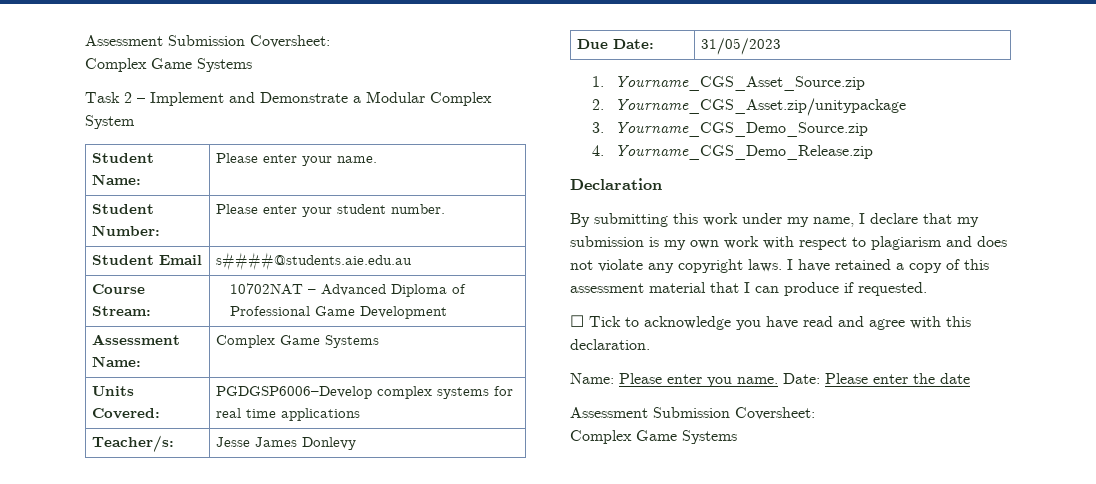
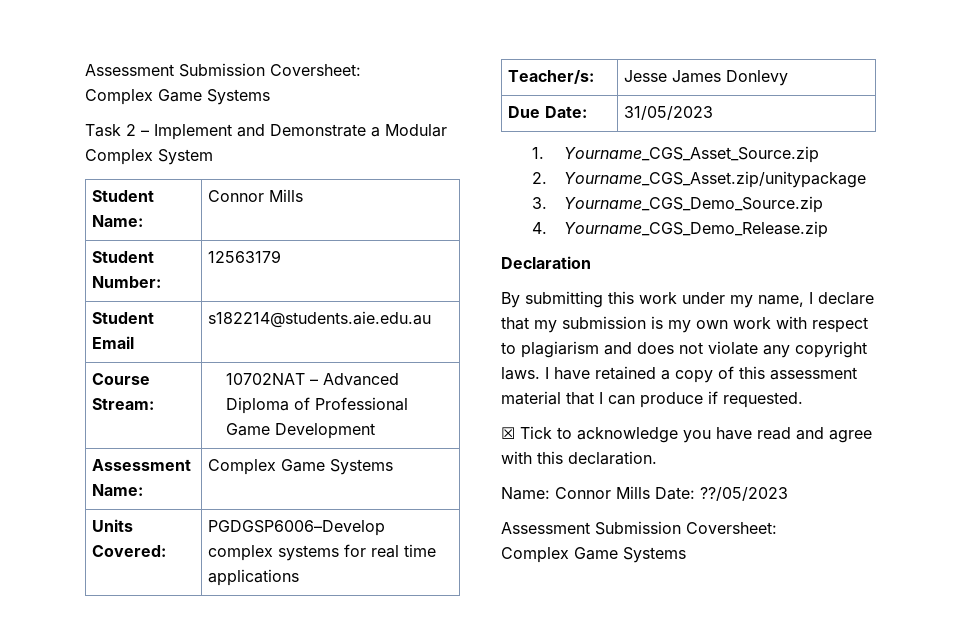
[216,153,378,166] [92,204,155,214] [92,225,161,236] [216,204,446,217] Please enter your name. // Student Number: | Please enter your student number. -> [207,189,303,202] [91,251,154,263] [91,276,161,288] [207,250,281,263] Connor Mills // Student Number: | 12563179
[216,252,413,271] s####@students.aie.edu.au -> [207,311,431,328] s182214@students.aie.edu.au
[570,315,584,327] ☐ -> [501,427,515,439] ☒
[619,373,970,387] Please enter you name. Date: Please enter the date -> [555,486,788,501] Connor Mills Date: ??/05/2023

